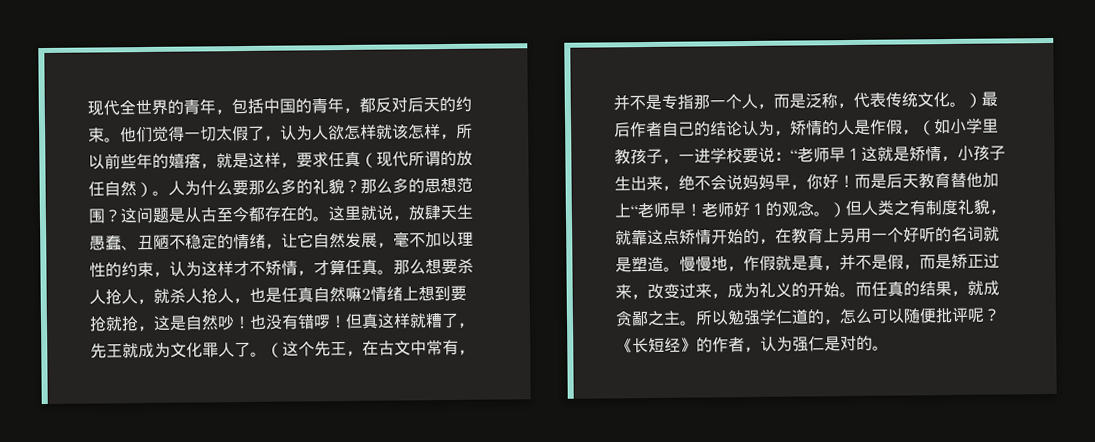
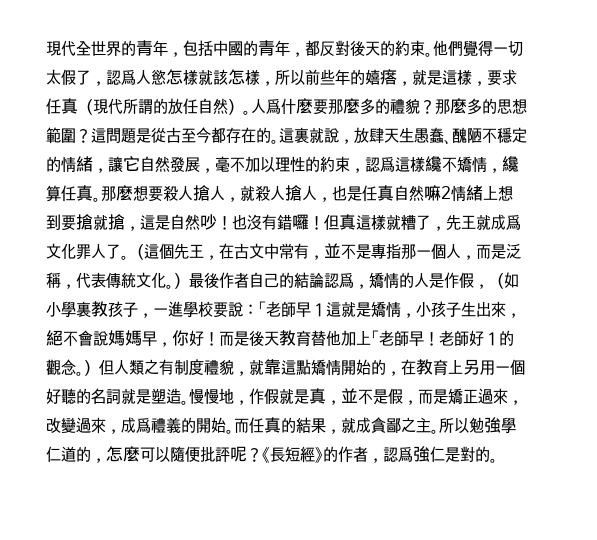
[87,100,104,116] 现 -> [46,41,61,56] 現
[279,98,296,114] 国 -> [228,41,243,57] 國
[391,96,472,113] [88,124,441,143] 对后天的约束。他们觉得一切太假了，认为人欲怎样就该怎样 -> [335,40,523,57] [46,69,260,86] 對後天的約束。他們覺得一切太假了，認爲人慾怎樣就該怎樣
[248,152,281,168] 这样 -> [442,69,472,85] 這樣
[376,151,441,167] 现代所谓 -> [93,98,153,114] 現代所謂
[184,177,473,196] [88,206,201,224] 为什么要那么多的礼貌？那么多的思想范围？这问题是从 -> [266,98,527,115] [46,127,166,144] 爲什麼要那麼多的禮貌？那麼多的思想範圍？這問題是從
[328,204,393,222] 这里就说 -> [279,127,339,144] 這裏就說
[137,232,362,251] 丑陋不稳定的情绪，让它自然发 -> [452,127,527,143] [46,156,185,173] 醜陋不穩定的情緒，讓它自然發
[121,257,474,278] [89,287,218,305] 约束，认为这样才不矫情，才算任真。那么想要杀人抢人，就杀人抢 -> [320,156,519,173] [46,185,302,202] 約束，認爲這樣纔不矯情，纔算任真。那麼想要殺人搶人，就殺人搶
[386,286,403,302] 绪 -> [466,185,483,201] 緒
[89,315,171,332] 抢就抢，这 -> [76,214,155,231] 搶就搶，這
[265,313,411,330] 没有错啰！但真这样 -> [247,214,386,231] 沒有錯囉！但真這樣
[154,342,171,358] 为 -> [506,215,521,230] 爲
[282,341,315,357] 这个 -> [144,243,174,259] 這個
[613,92,918,111] 并不是专指那一个人，而是泛称，代表传统 -> [324,243,521,260] [46,272,136,289] 並不是專指那一個人，而是泛稱，代表傳統
[614,122,631,138] 后 -> [204,272,219,288] 後
[710,120,807,137] 结论认为，矫 -> [294,272,384,289] 結論認爲，矯
[965,117,999,134] 学里 -> [61,301,91,318] 學裏
[694,145,1006,164] [614,174,775,192] 进学校要说：“老师早１这就是矫情，小孩子生出来，绝不会说妈妈 -> [168,301,521,318] [46,330,142,346] 進學校要說：「老師早１這就是矯情，小孩子生出來，絕不會說媽媽
[886,173,903,189] 后 -> [249,330,264,346] 後
[630,201,798,219] “老师早！老师好１的观 -> [371,330,514,347] [46,359,61,376] 「老師早！老師好１的觀
[877,199,894,216] 类 -> [129,360,144,375] 類
[957,199,974,215] 礼 -> [204,359,219,375] 禮
[647,229,728,246] 这点矫情开 -> [281,359,356,376] 這點矯情開
[887,226,984,243] 个好听的名词 -> [510,359,525,375] [46,388,121,405] 個好聽的名詞
[839,253,856,271] 并 -> [341,388,358,403] 並
[951,253,1000,269] [615,282,824,300] 矫正过来，改变过来，成为礼义的开 -> [448,388,523,405] [46,417,211,434] 矯正過來，改變過來，成爲禮義的開
[919,281,936,297] 结 -> [296,417,311,434] 結
[615,310,633,327] 贪 -> [371,417,386,433] 貪
[743,308,777,326] 强学 -> [484,417,516,434] 強學
[855,307,1001,324] [616,335,857,354] 么可以随便批评呢？《长短经》的作者，认为强仁是对 -> [123,446,475,463] 麼可以隨便批評呢？《長短經》的作者，認爲強仁是對

